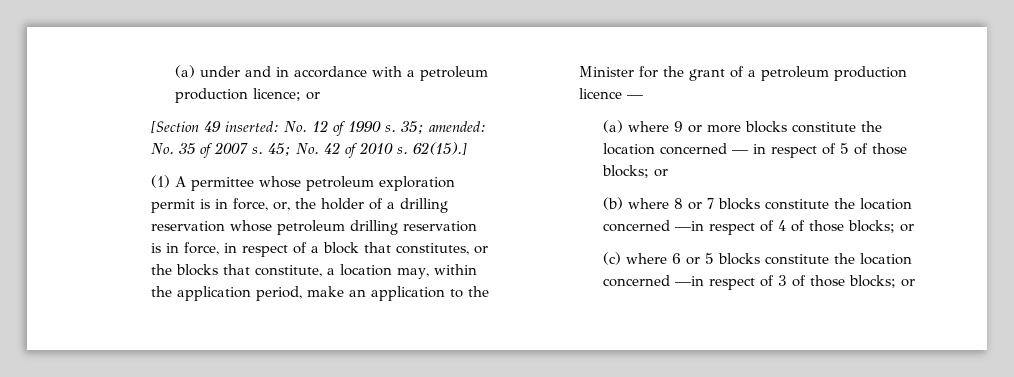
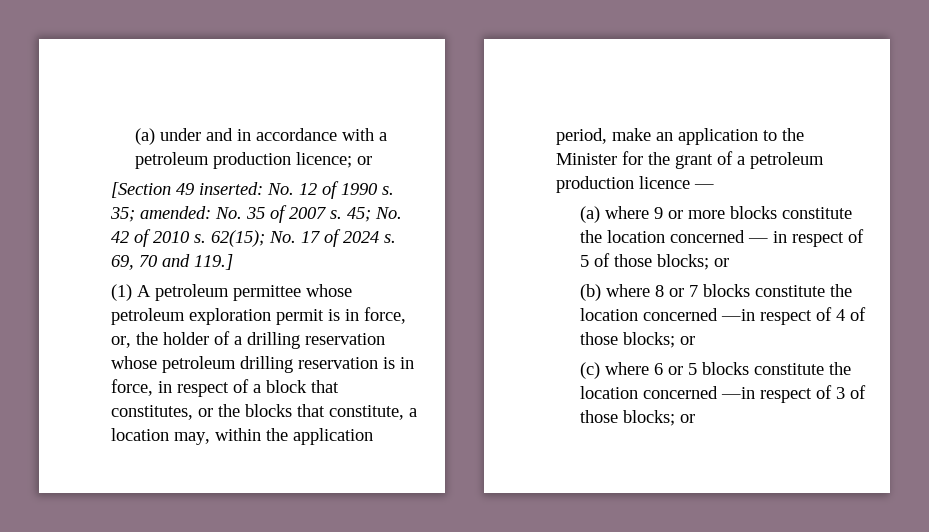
[412,142,467,155] 62(15).] -> [211,229,397,247] [111,254,234,270] 62(15); No. 17 of 2024 s. 69, 70 and 119.]
(186, 181) none -> [155,284,230,301] petroleum

